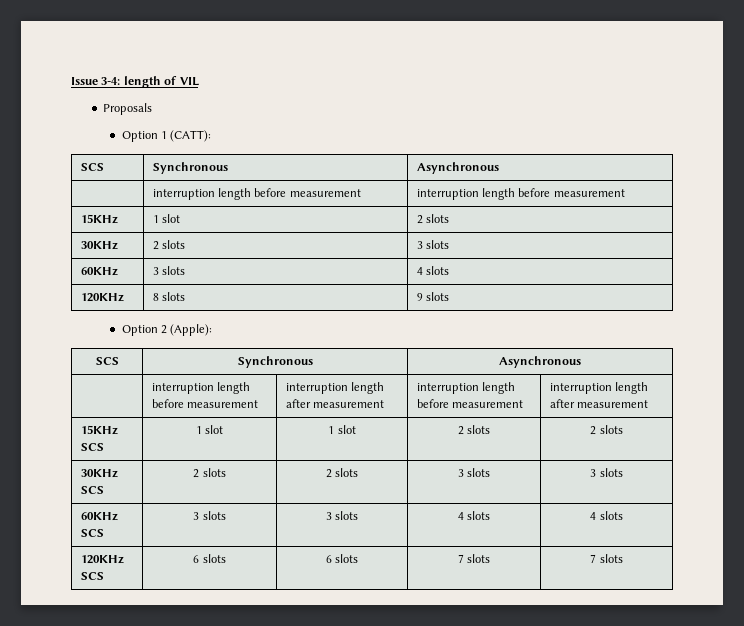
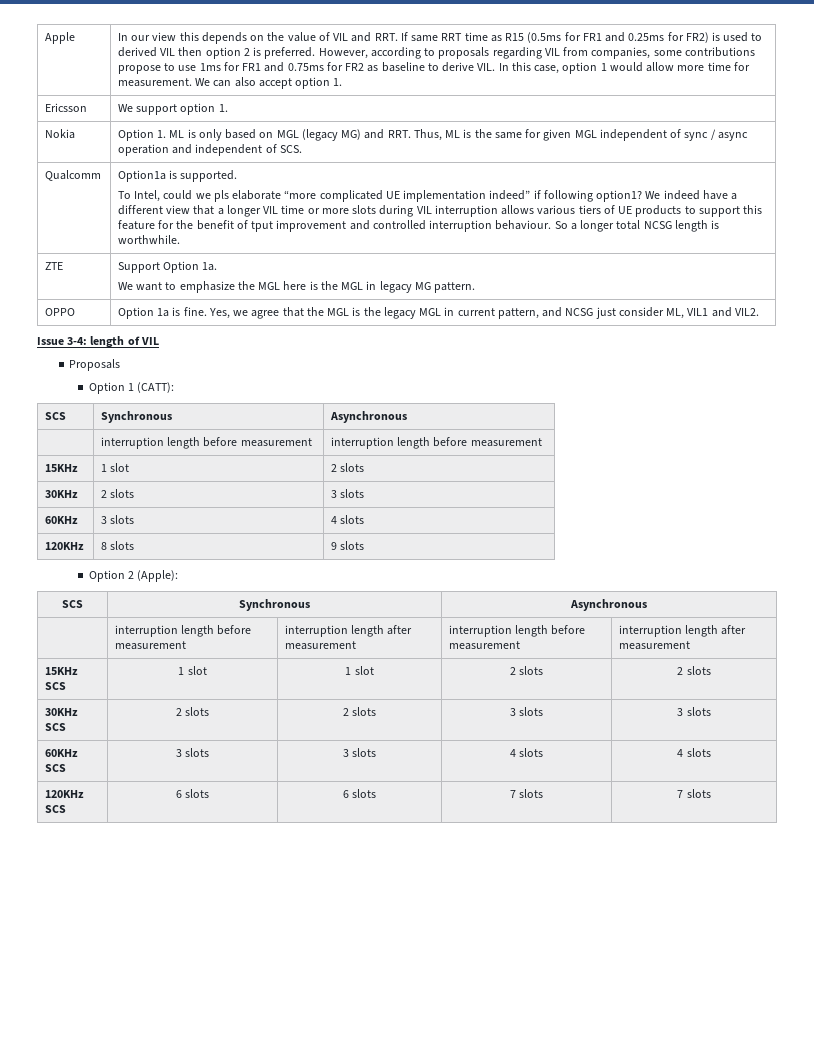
(71, 81) none -> [45,32,76,44] [118,32,763,44] [118,47,755,59] [118,62,750,74] [118,77,343,89] [45,103,88,112] [118,103,228,115] [45,129,76,139] [118,129,748,141] [118,144,302,156] [45,170,102,181] [118,170,238,182] [118,190,738,202] [118,205,763,217] [118,220,720,232] [118,235,181,244] [45,262,64,270] [118,261,218,273] [118,281,476,293] [45,308,76,316] [118,307,759,319] Apple | In our view this depends on the value of VIL and RRT. If same RRT time as R15 (0.5ms for FR1 and 0.25ms for FR2) is used to derived VIL then option 2 is preferred. However, according to proposals regarding VIL from companies, some contributions propose to use 1ms for FR1 and 0.75ms for FR2 as baseline to derive VIL. In this case, option 1 would allow more time for measurement. We can also accept option 1. // Ericsson | We support option 1. // Nokia | Option 1. ML is only based on MGL (legacy MG) and RRT. Thus, ML is the same for given MGL independent of sync / async operation and independent of SCS. // Qualcomm | Option1a is supported. // To Intel, could we pls elaborate “more complicated UE implementation indeed” if following option1? We indeed have a different view that a longer VIL time or more slots during VIL interruption allows various tiers of UE products to support this feature for the benefit of tput improvement and controlled interruption behaviour. So a longer total NCSG length is worthwhile. // ZTE | Support Option 1a. // We want to emphasize the MGL here is the MGL in legacy MG pattern. // OPPO | Option 1a is fine. Yes, we agree that the MGL is the legacy MGL in current pattern, and NCSG just consider ML, VIL1 and VIL2. //

